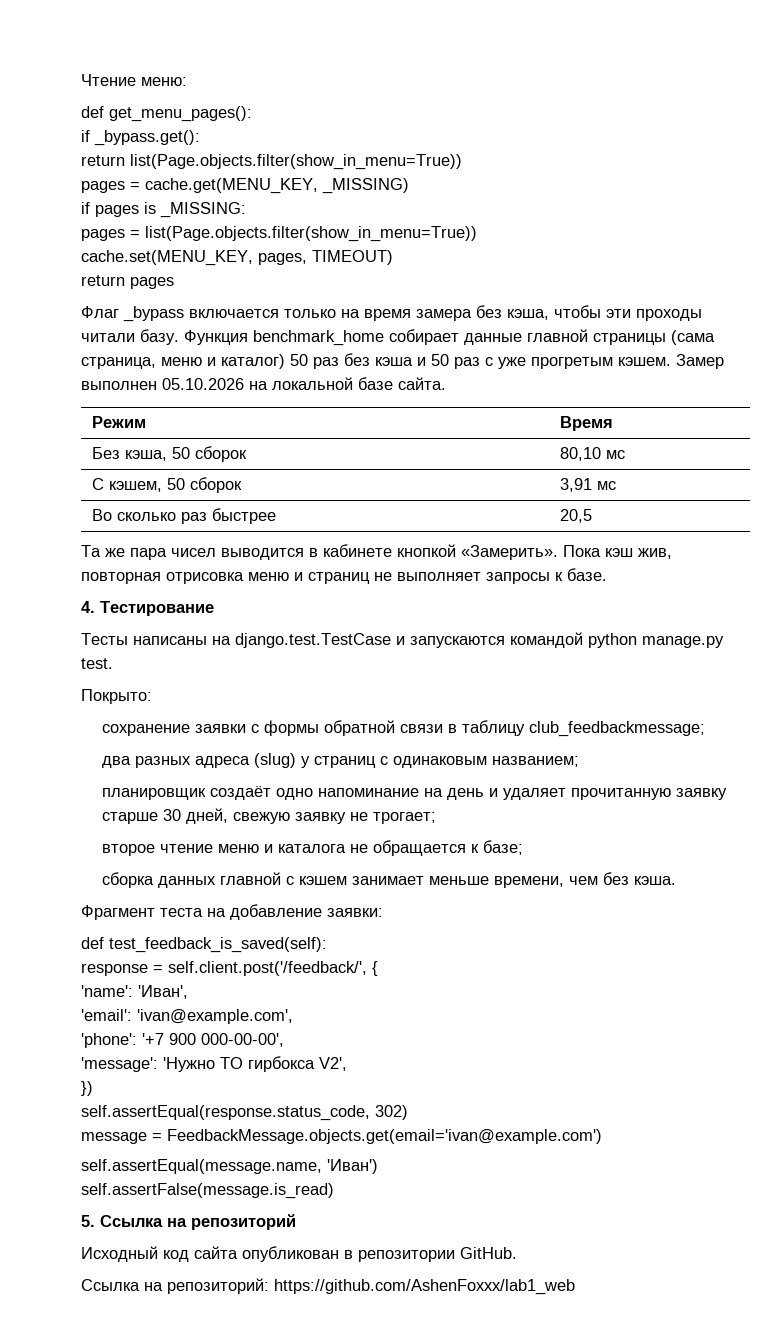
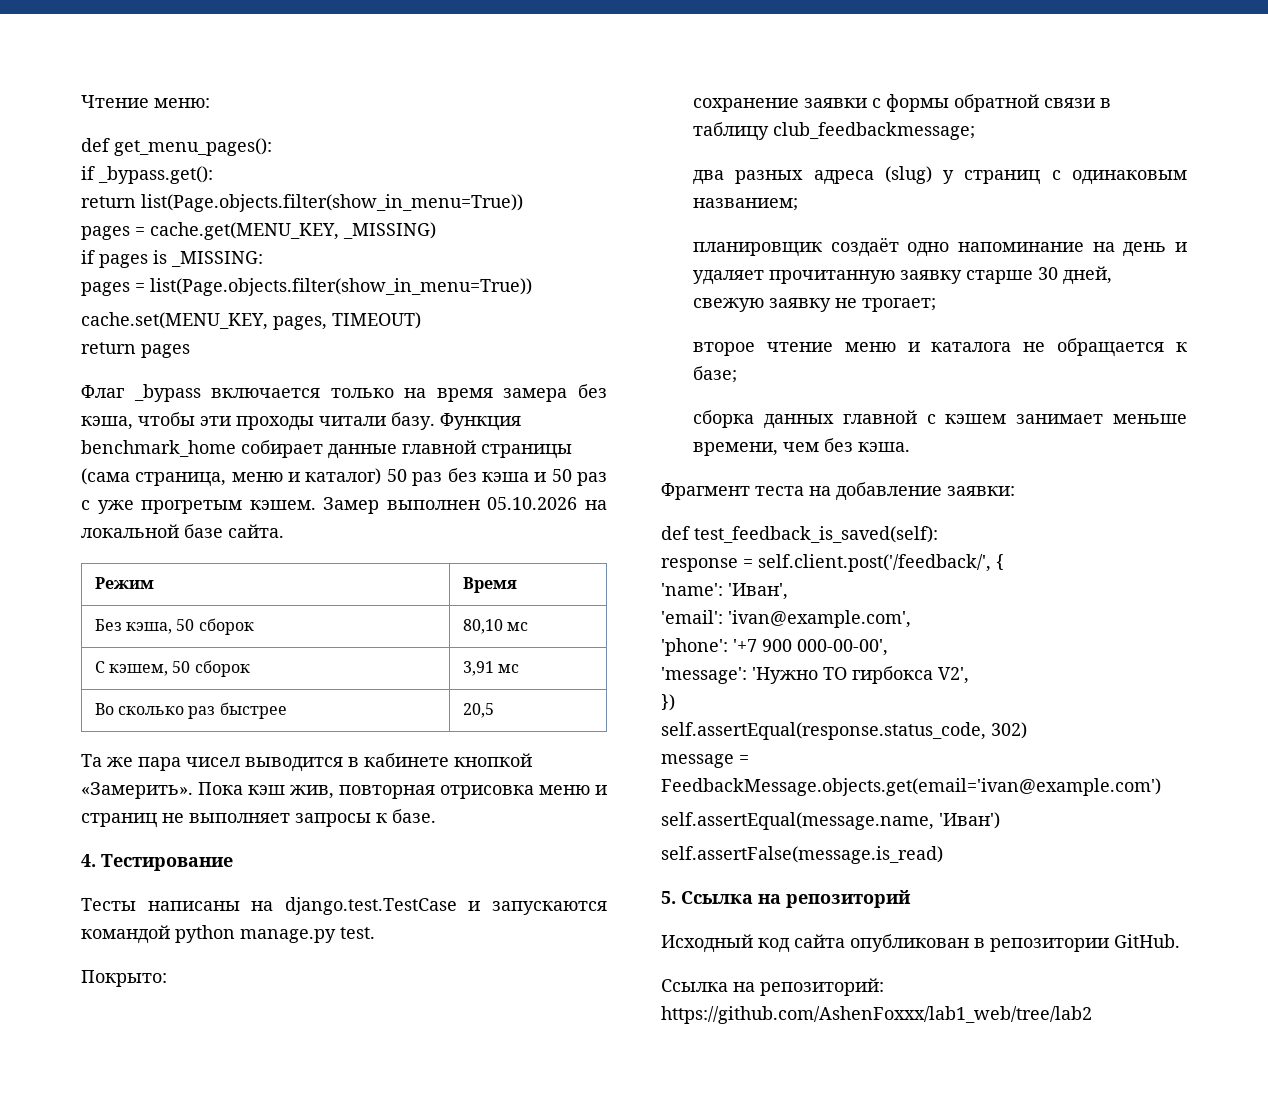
[274,1279,575,1295] https://github.com/AshenFoxxx/lab1_web -> [661,1006,1092,1024] https://github.com/AshenFoxxx/lab1_web/tree/lab2

